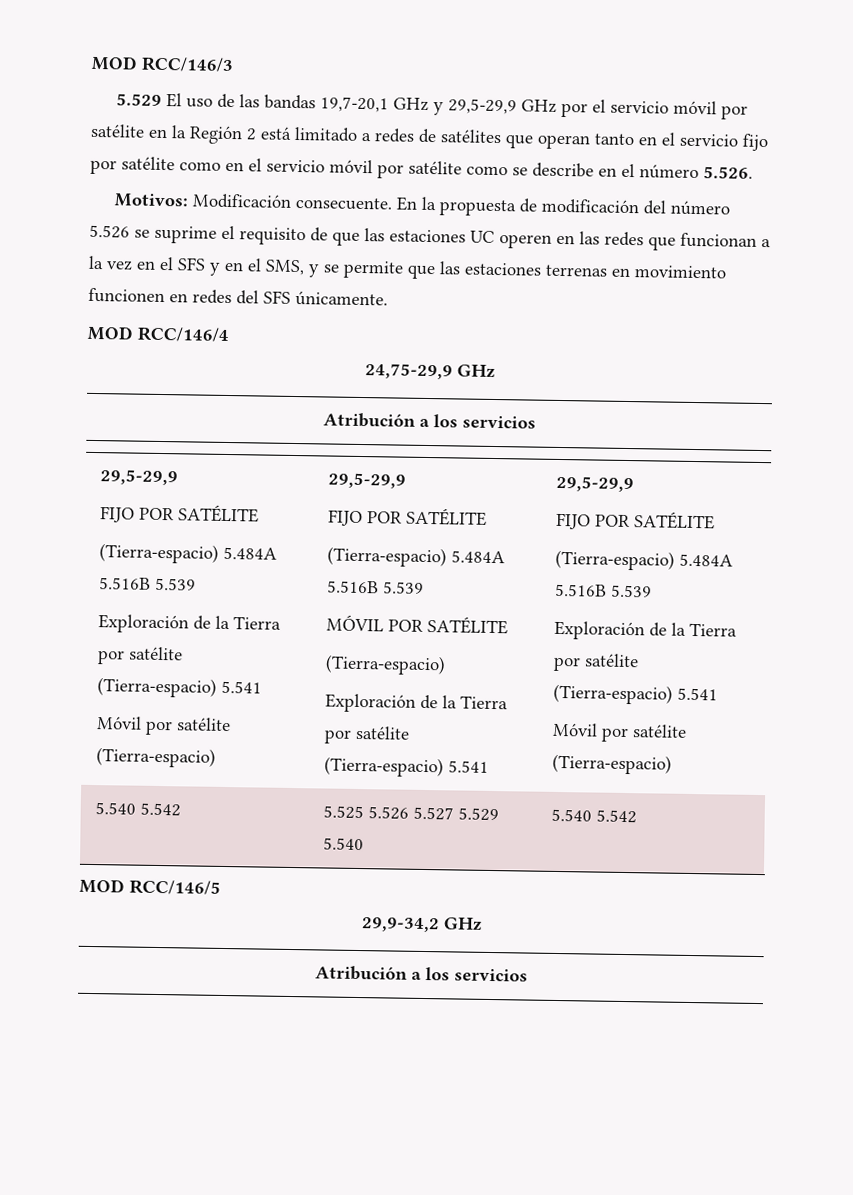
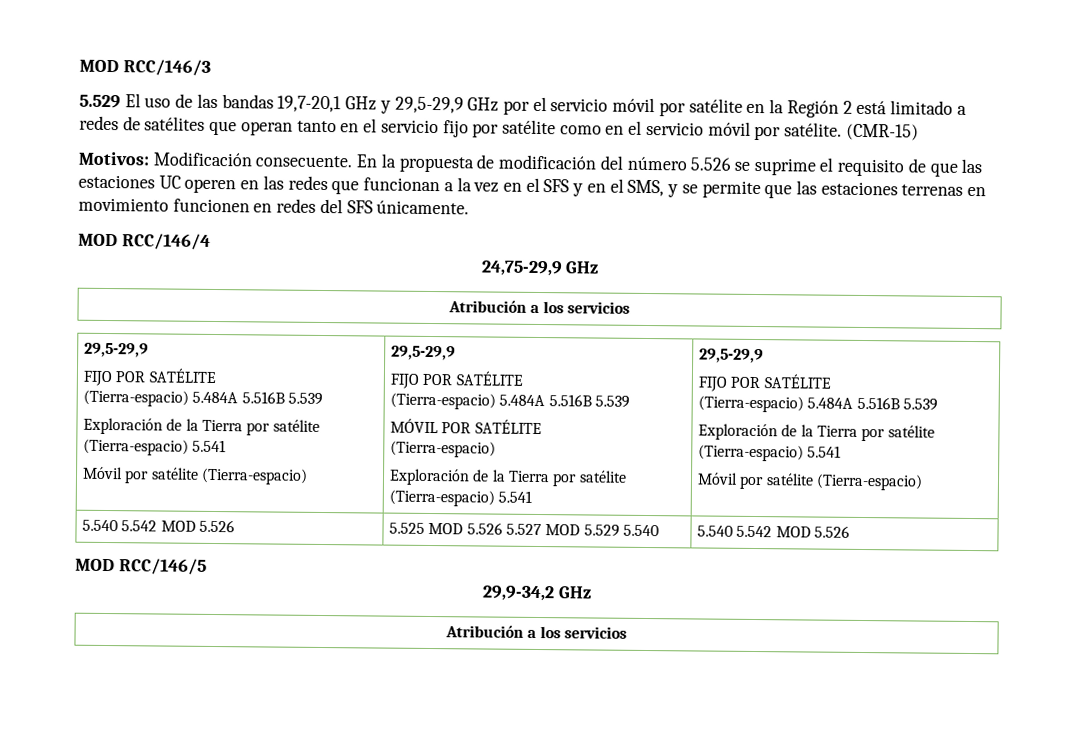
[408,160,753,180] satélite como se describe en el número 5.526. -> [784,122,919,141] satélite. (CMR-15)
(181, 809) none -> [160,519,236,533] MOD 5.526
(364, 812) none -> [428,522,464,535] MOD
(454, 813) none -> [545,524,581,536] MOD
(637, 816) none -> [775,525,851,538] MOD 5.526

